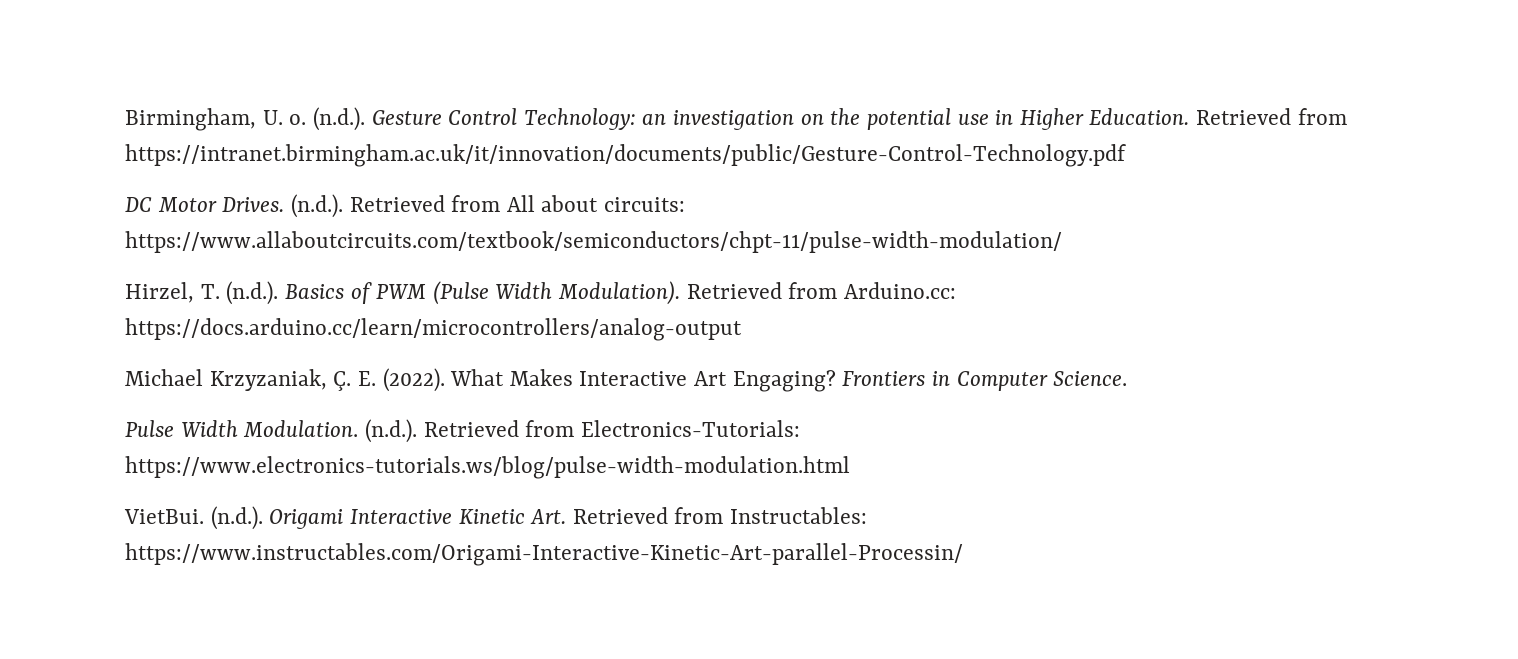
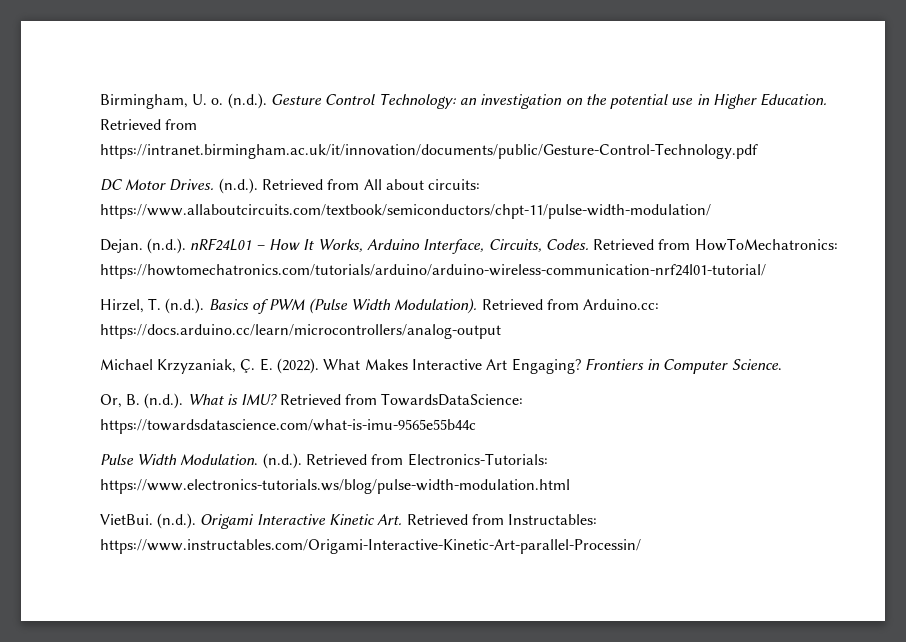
(1063, 242) none -> [99,238,838,254] [99,264,766,279] // Dejan. (n.d.). nRF24L01 – How It Works, Arduino Interface, Circuits, Codes. Retrieved from HowToMechatronics: https://howtomechatronics.com/tutorials/arduino/arduino-wireless-communication-nrf24l01-tutorial/
(1128, 378) none -> [99,393,524,409] [99,419,476,434] // Or, B. (n.d.). What is IMU? Retrieved from TowardsDataScience: https://towardsdatascience.com/what-is-imu-9565e55b44c

